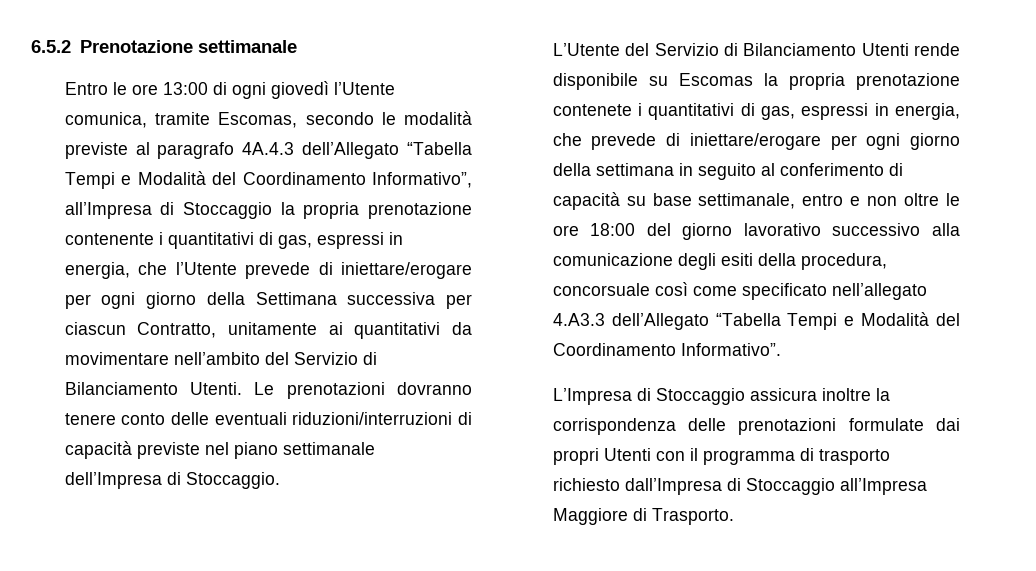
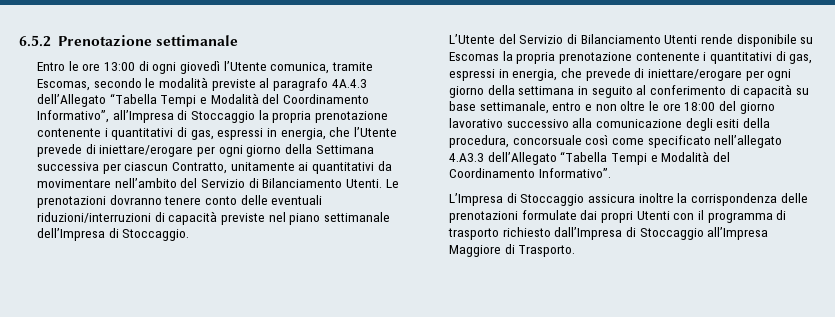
[552,104,632,116] contenete -> [635,52,700,61] contenente

